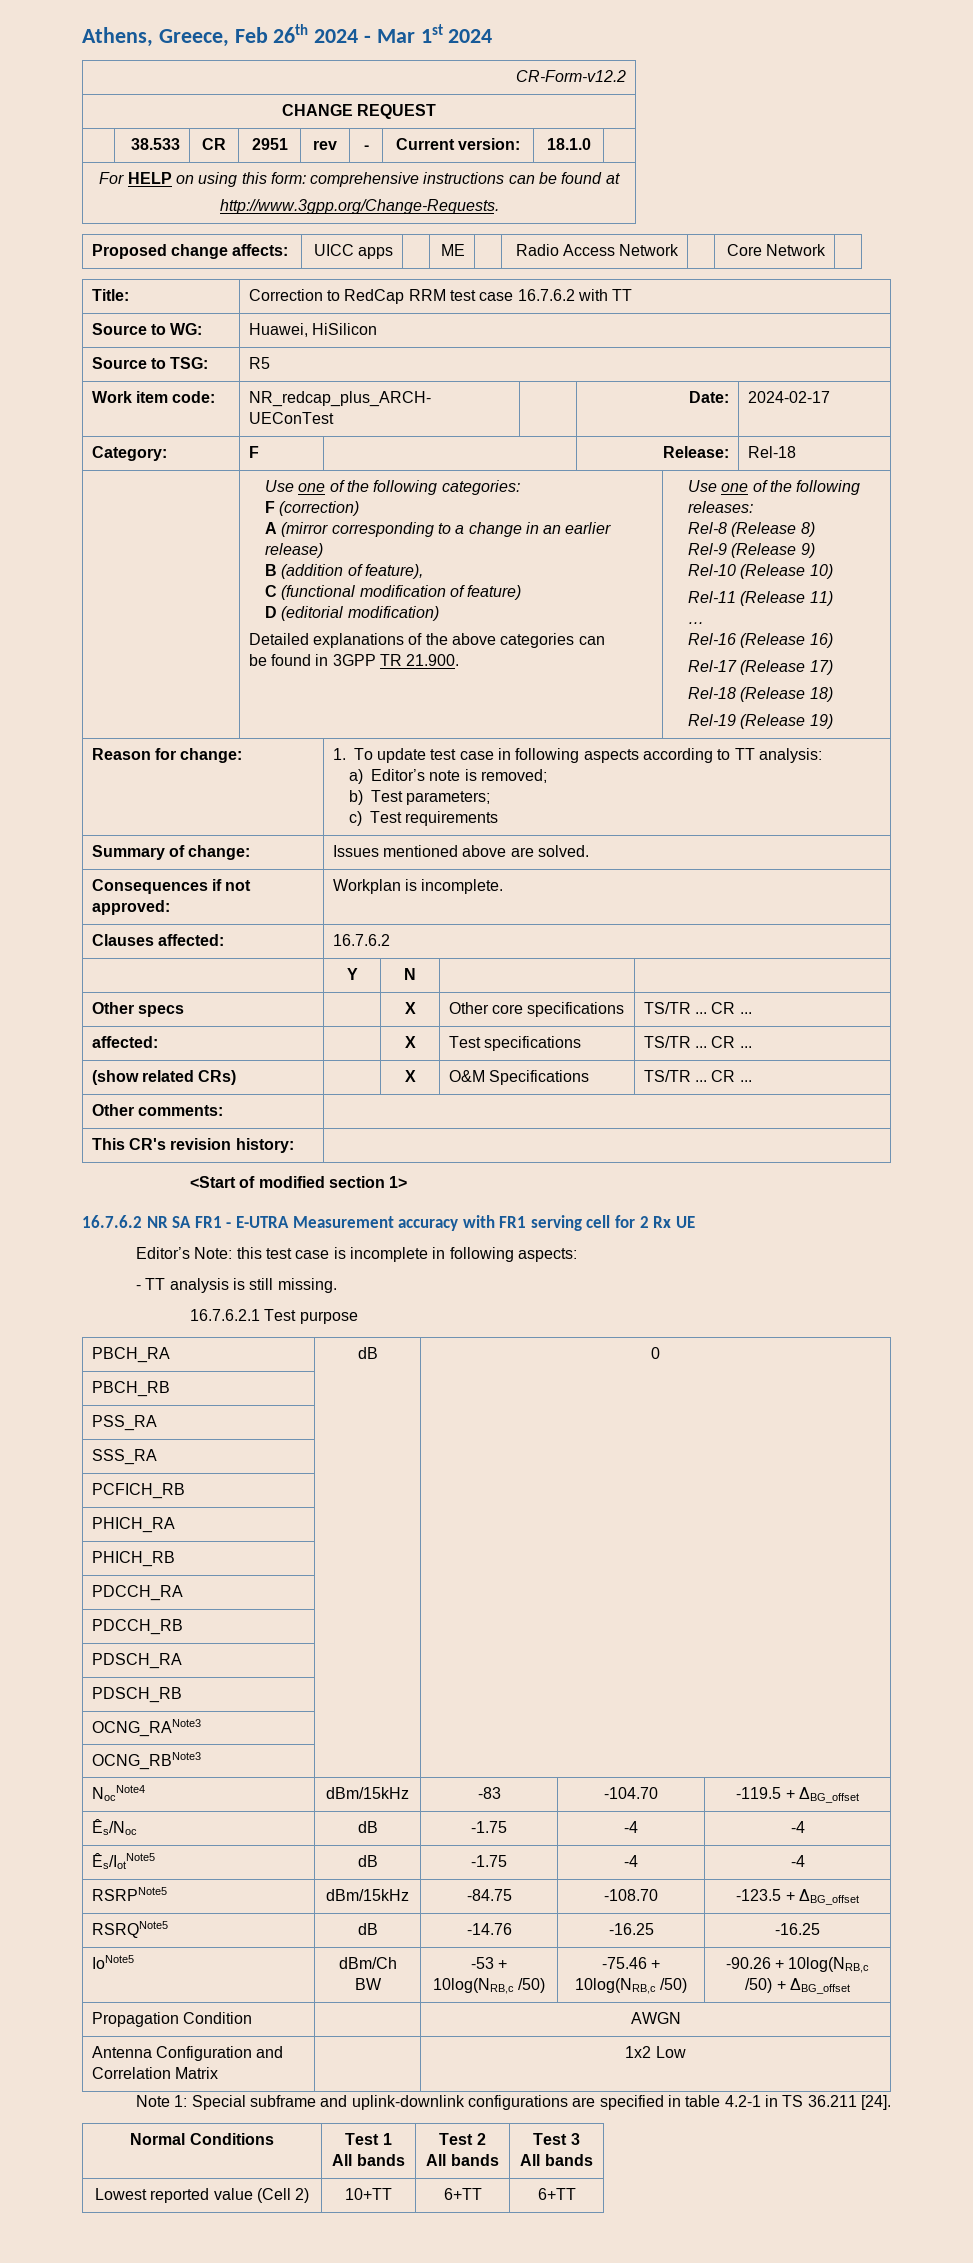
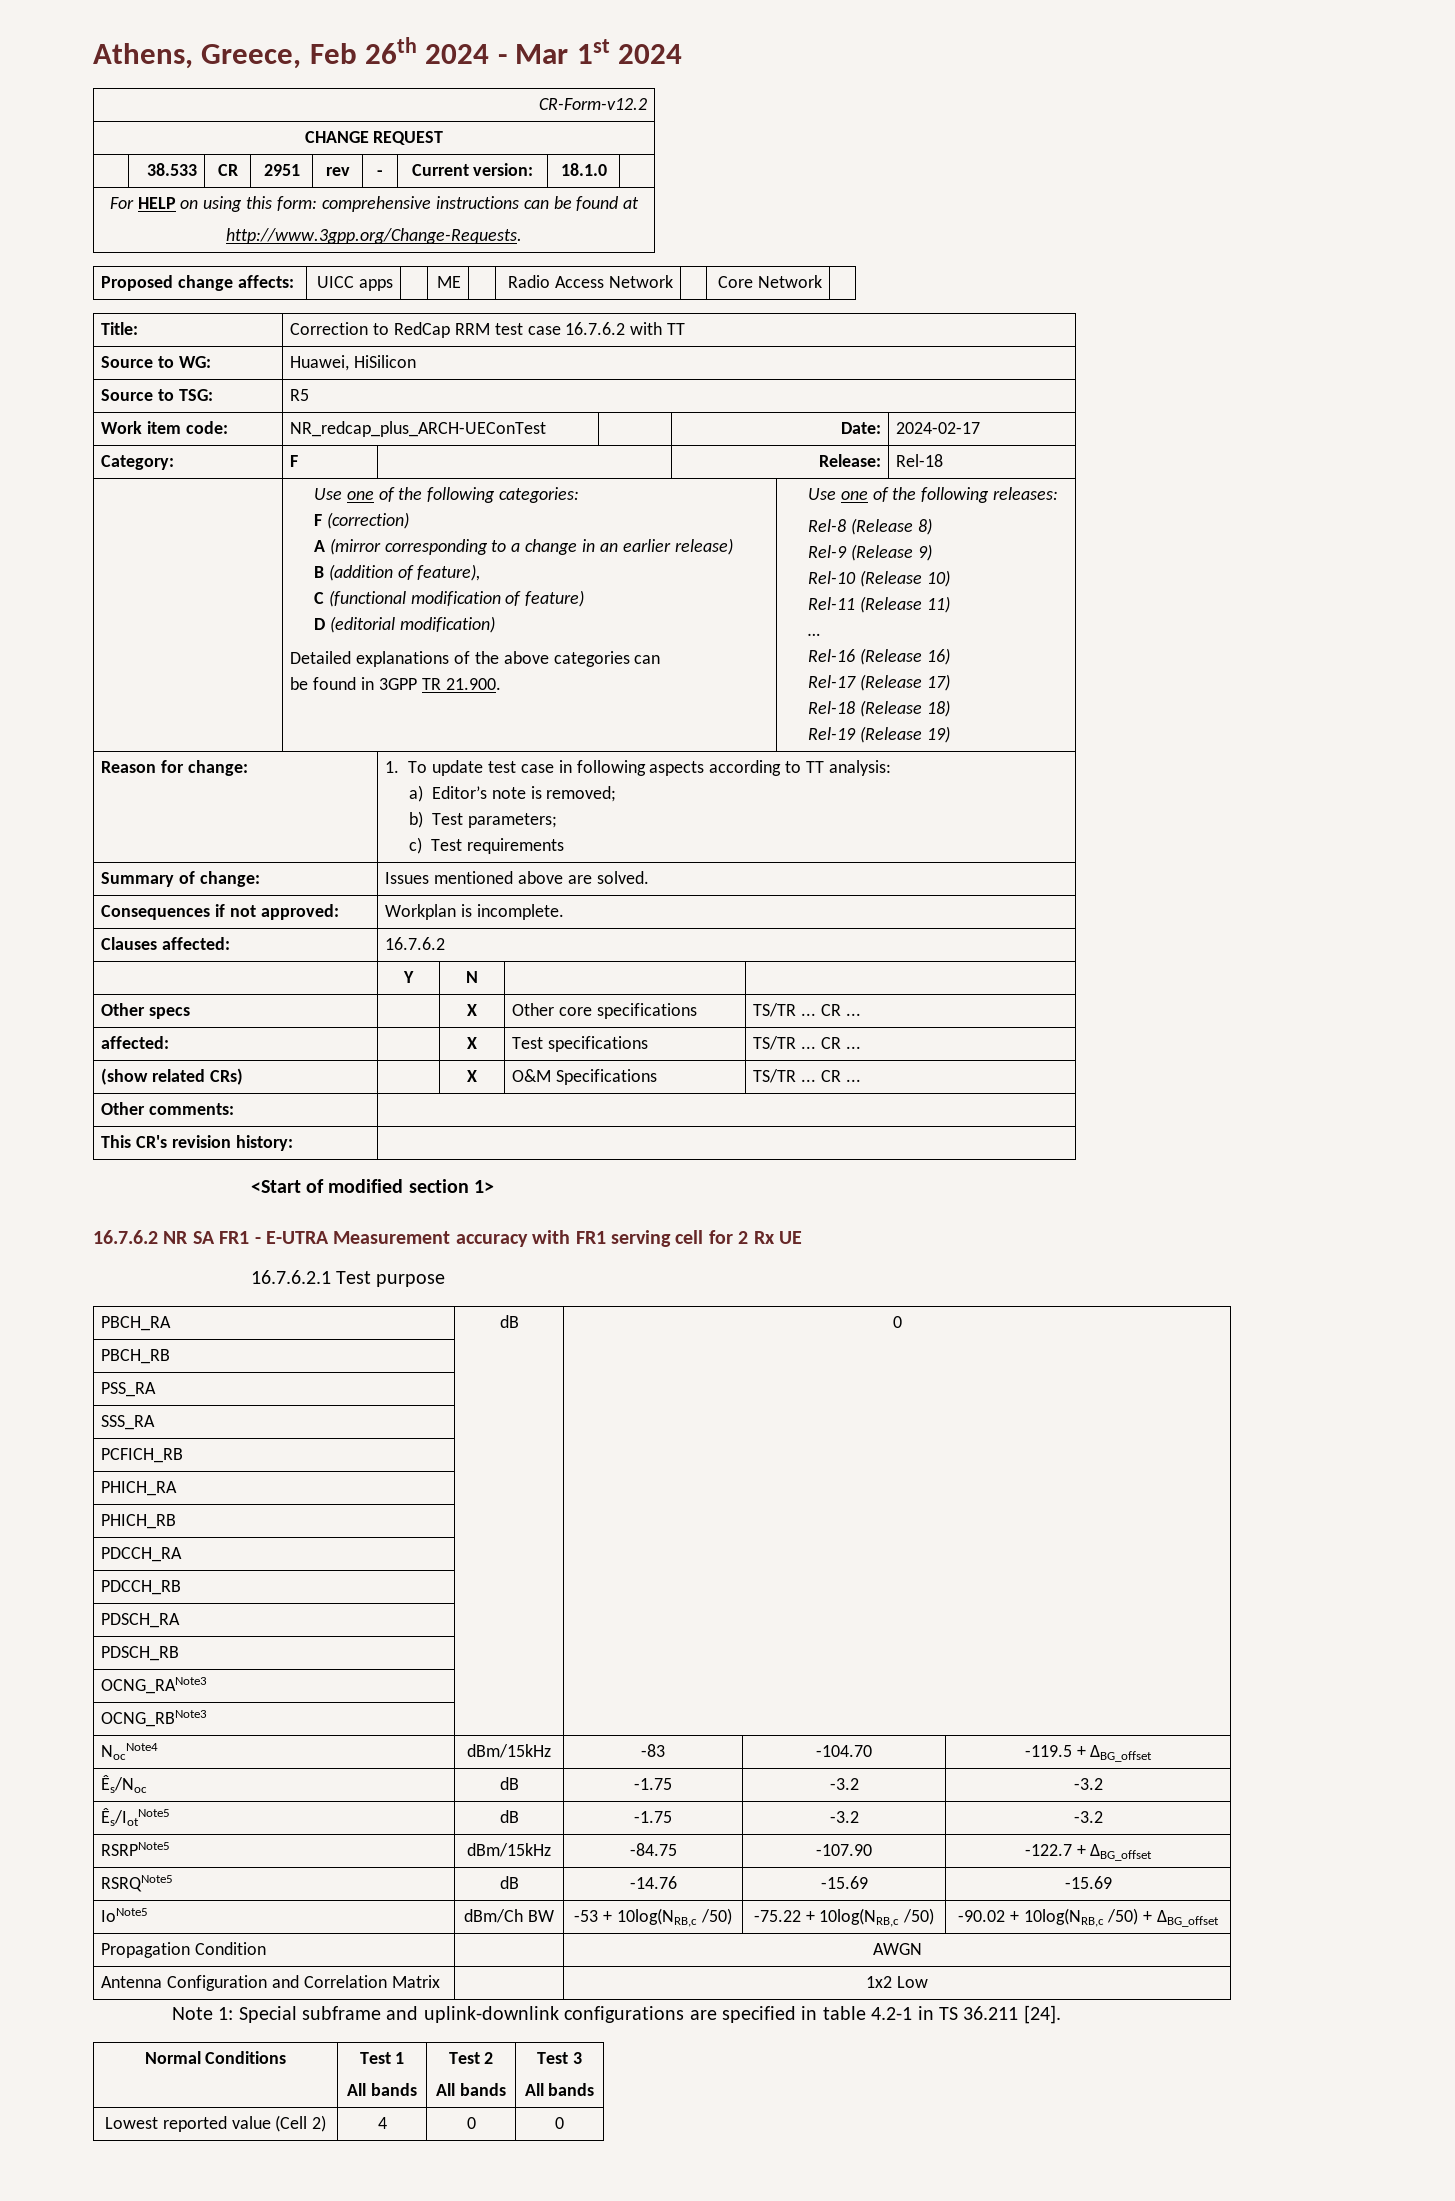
[136,1247,577,1262] [136,1278,337,1293] // Editor’s Note: this test case is incomplete in following aspects: // - TT analysis is still missing. -> (802, 1237) none
[624,1821,638,1833] [790,1821,805,1833] -4 | -4 -> [829,1778,859,1790] [1073,1778,1103,1790] -3.2 | -3.2
[624,1855,638,1867] [790,1855,805,1867] -4 | -4 -> [829,1811,859,1823] [1073,1811,1103,1823] -3.2 | -3.2
[604,1889,658,1901] [736,1889,782,1901] -108.70 | -123.5 -> [816,1844,872,1856] [1024,1844,1072,1856] -107.90 | -122.7
[608,1923,654,1935] [775,1923,820,1935] -16.25 | -16.25 -> [820,1876,868,1889] [1064,1876,1112,1889] -15.69 | -15.69
[601,1957,661,1969] [574,1978,688,1994] [725,1957,771,1969] -75.46 + 10log(NRB,c /50) | -90.26 -> [753,1908,935,1927] [957,1910,1005,1922] -75.22 + 10log(NRB,c /50) | -90.02
[345,2188,392,2200] [443,2188,482,2200] [537,2188,576,2200] 10+TT | 6+TT | 6+TT -> [377,2117,387,2129] [466,2117,476,2129] [555,2117,564,2129] 4 | 0 | 0

